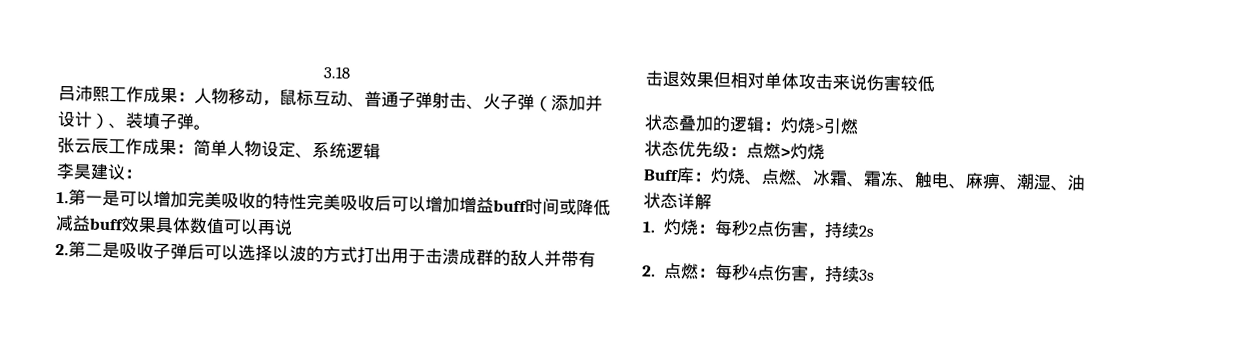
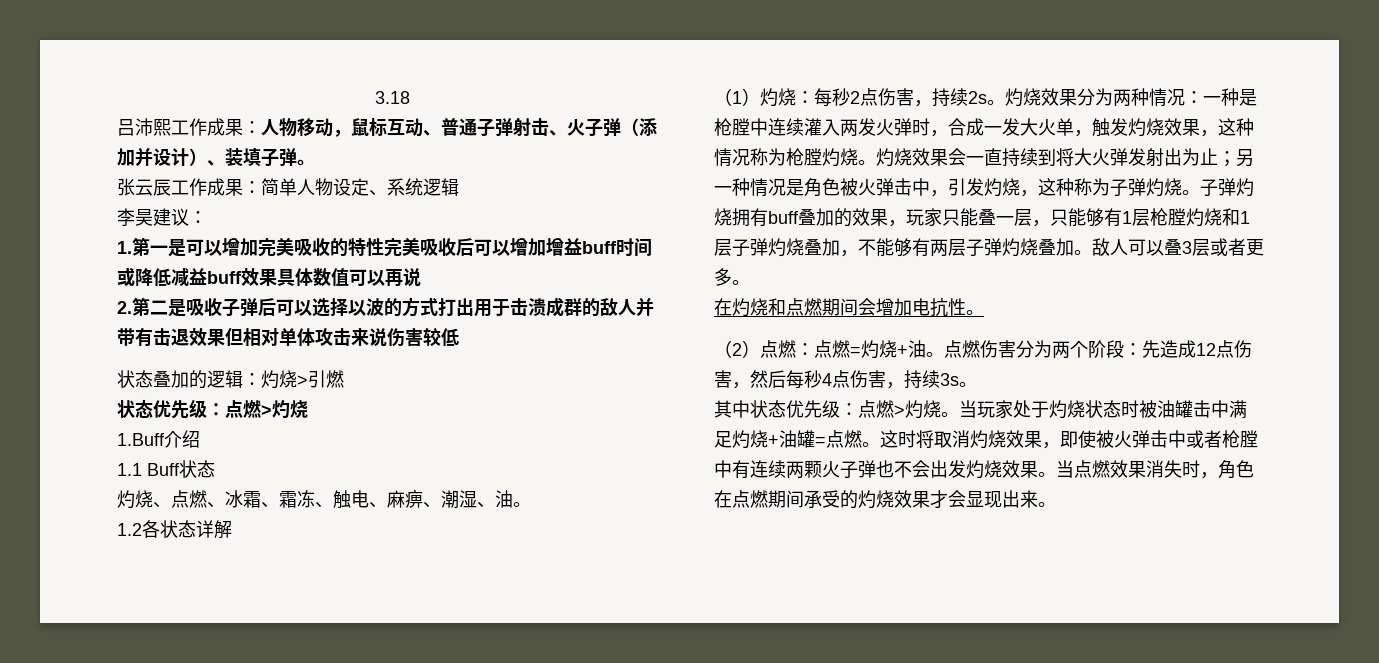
[643,167,712,184] Buff库： -> [117,430,200,448] [117,460,215,478] 1.Buff介绍 // 1.1 Buff状态 //
(1086, 182) // -> [513,502,531,507] [117,520,160,538] 。 // 1.2各
[642,221,656,233] 1. -> [714,88,760,106] （1）
[642,262,716,280] // 2.点燃： -> [987,88,1257,107] [714,118,1254,137] [714,148,1254,167] [714,178,1254,197] [714,208,1250,227] [714,238,1264,257] [714,268,750,286] [714,298,984,317] [714,340,1252,359] [714,370,786,389] 。灼烧效果分为两种情况：一种是枪膛中连续灌入两发火弹时，合成一发大火单，触发灼烧效果，这种情况称为枪膛灼烧。灼烧效果会一直持续到将大火弹发射出为止；另一种情况是角色被火弹击中，引发灼烧，这种称为子弹灼烧。子弹灼烧拥有buff叠加的效果，玩家只能叠一层，只能够有1层枪膛灼烧和1层子弹灼烧叠加，不能够有两层子弹灼烧叠加。敌人可以叠3层或者更多。 // 在灼烧和点燃期间会增加电抗性。 // （2）点燃：点燃=灼烧+油。点燃伤害分为两个阶段：先造成12点伤害，然后
(875, 275) none -> [959,382,977,387] [714,400,1247,419] [714,430,1258,449] [714,460,1254,479] [714,490,1056,509] 。 // 其中状态优先级：点燃>灼烧。当玩家处于灼烧状态时被油罐击中满足灼烧+油罐=点燃。这时将取消灼烧效果，即使被火弹击中或者枪膛中有连续两颗火子弹也不会出发灼烧效果。当点燃效果消失时，角色在点燃期间承受的灼烧效果才会显现出来。

